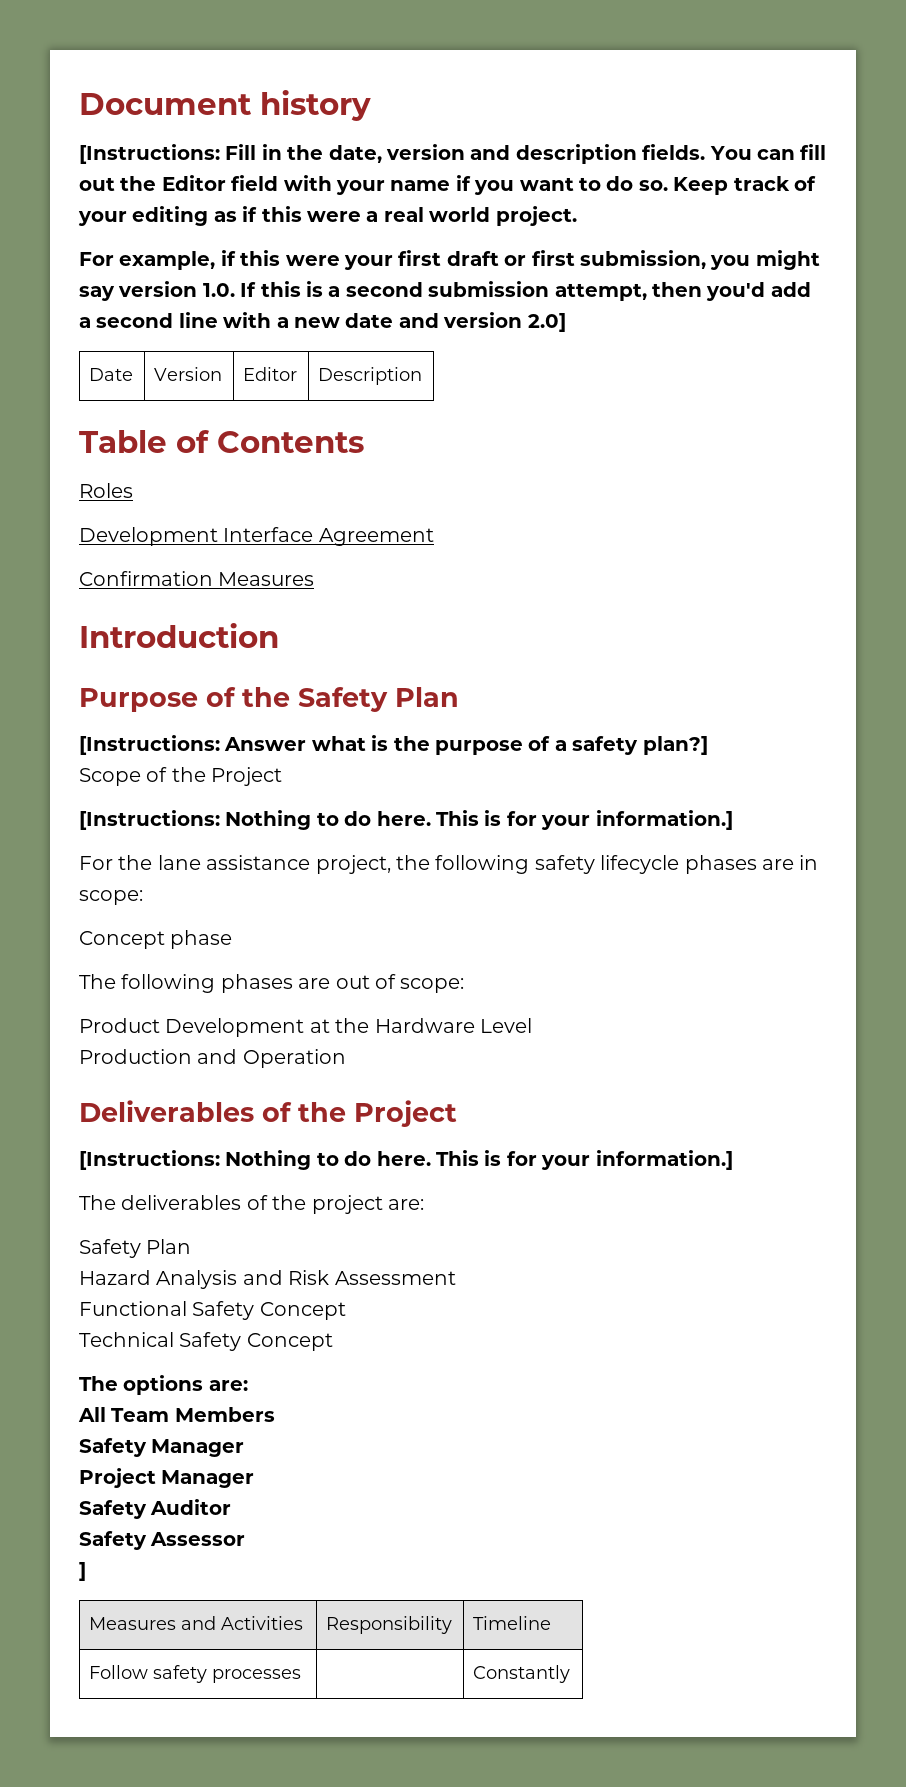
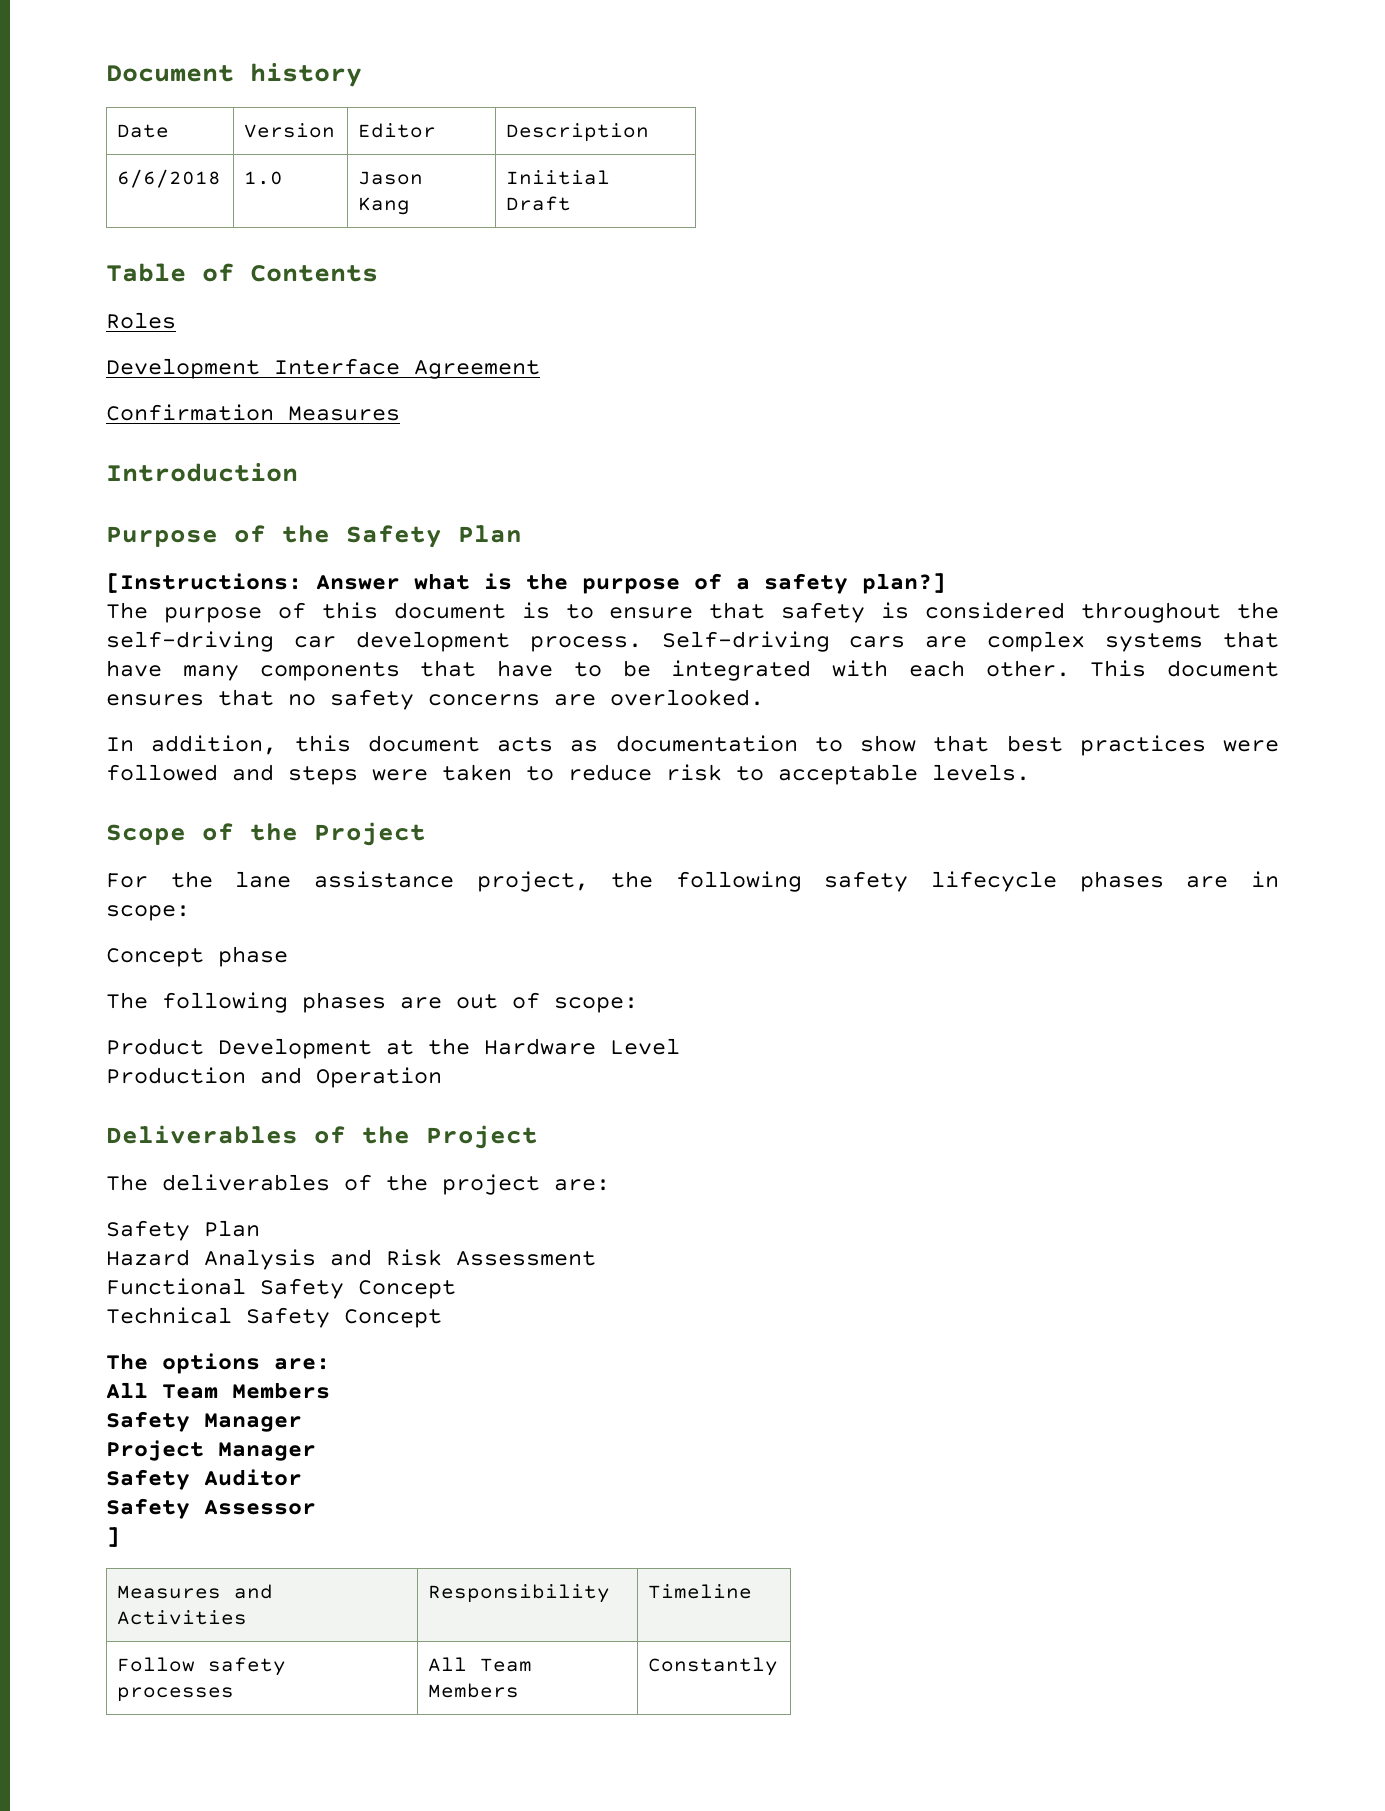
[79,144,827,164] [79,175,816,195] [78,206,577,226] [79,250,820,270] [79,281,811,301] [79,312,566,332] [89,368,134,381] [154,367,223,381] [243,367,298,381] [318,367,423,385] // [Instructions: Fill in the date, version and description fields. You can fill out the Editor field with your name if you want to do so. Keep track of your editing as if this were a real world project. // For example, if this were your first draft or first submission, you might say version 1.0. If this is a second submission attempt, then you'd add a second line with a new date and version 2.0] // Date | Version | Editor | Description -> [117,124,170,138] [244,123,336,138] [358,123,437,138] [506,123,650,142] [117,169,222,188] [244,171,284,185] [358,171,424,185] [358,197,411,215] [506,170,611,185] [506,196,572,211] // Date | Version | Editor | Description // 6/6/2018 | 1.0 | Jason Kang | Iniitial Draft
[79,767,283,786] [79,810,733,830] Scope of the Project // [Instructions: Nothing to do here. This is for your information.] -> [106,602,1279,623] [106,631,1280,652] [106,660,1279,681] [106,689,764,710] [106,735,1279,756] [106,764,1030,785] [106,822,426,846] The purpose of this document is to ensure that safety is considered throughout the self-driving car development process. Self-driving cars are complex systems that have many components that have to be integrated with each other. This document ensures that no safety concerns are overlooked. // In addition, this document acts as documentation to show that best practices were followed and steps were taken to reduce risk to acceptable levels. // Scope of the Project
[79,1150,733,1170] // [Instructions: Nothing to do here. This is for your information.] -> (538, 1137) none
(302, 1676) none -> [428,1657,533,1672] [428,1683,520,1698] All Team Members

